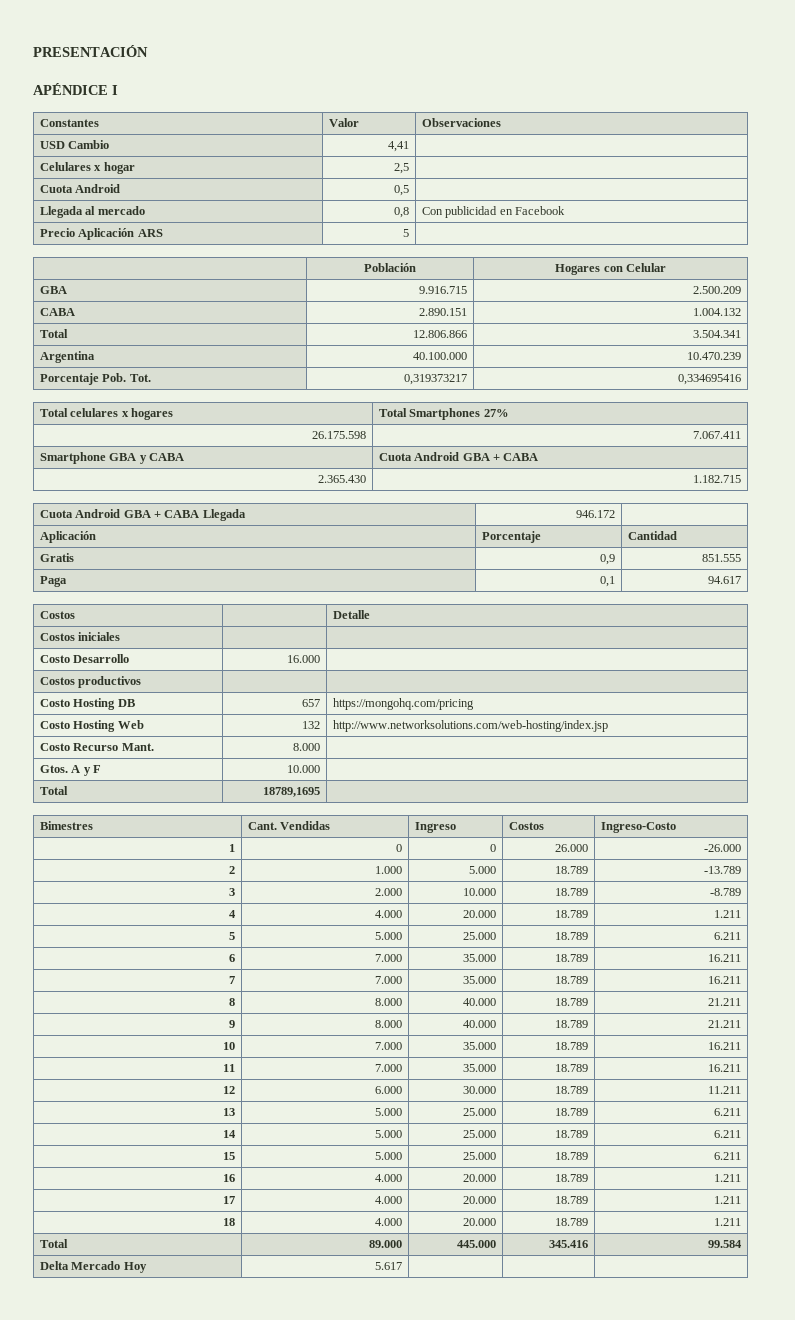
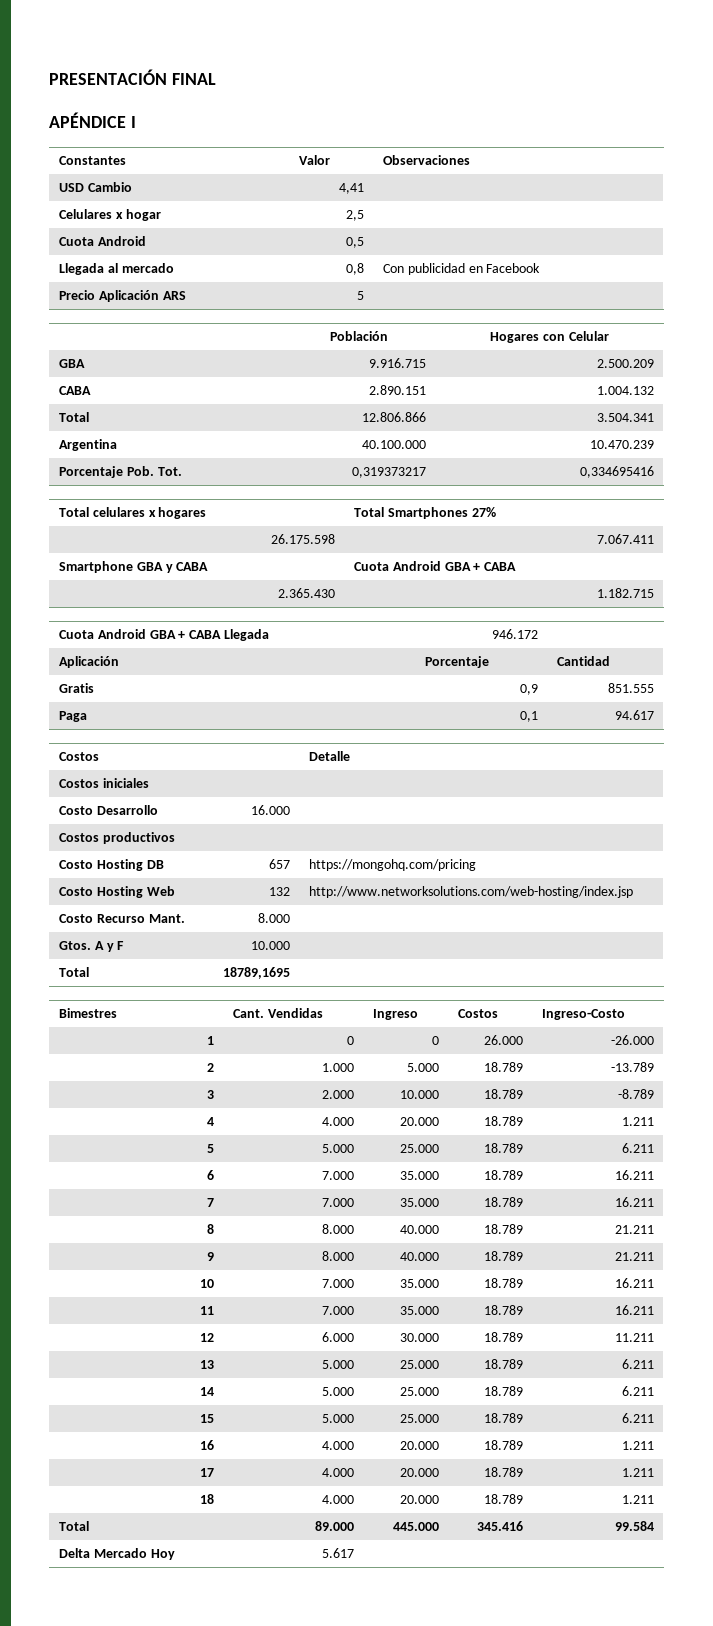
(148, 51) none -> [171,73,216,85] FINAL

